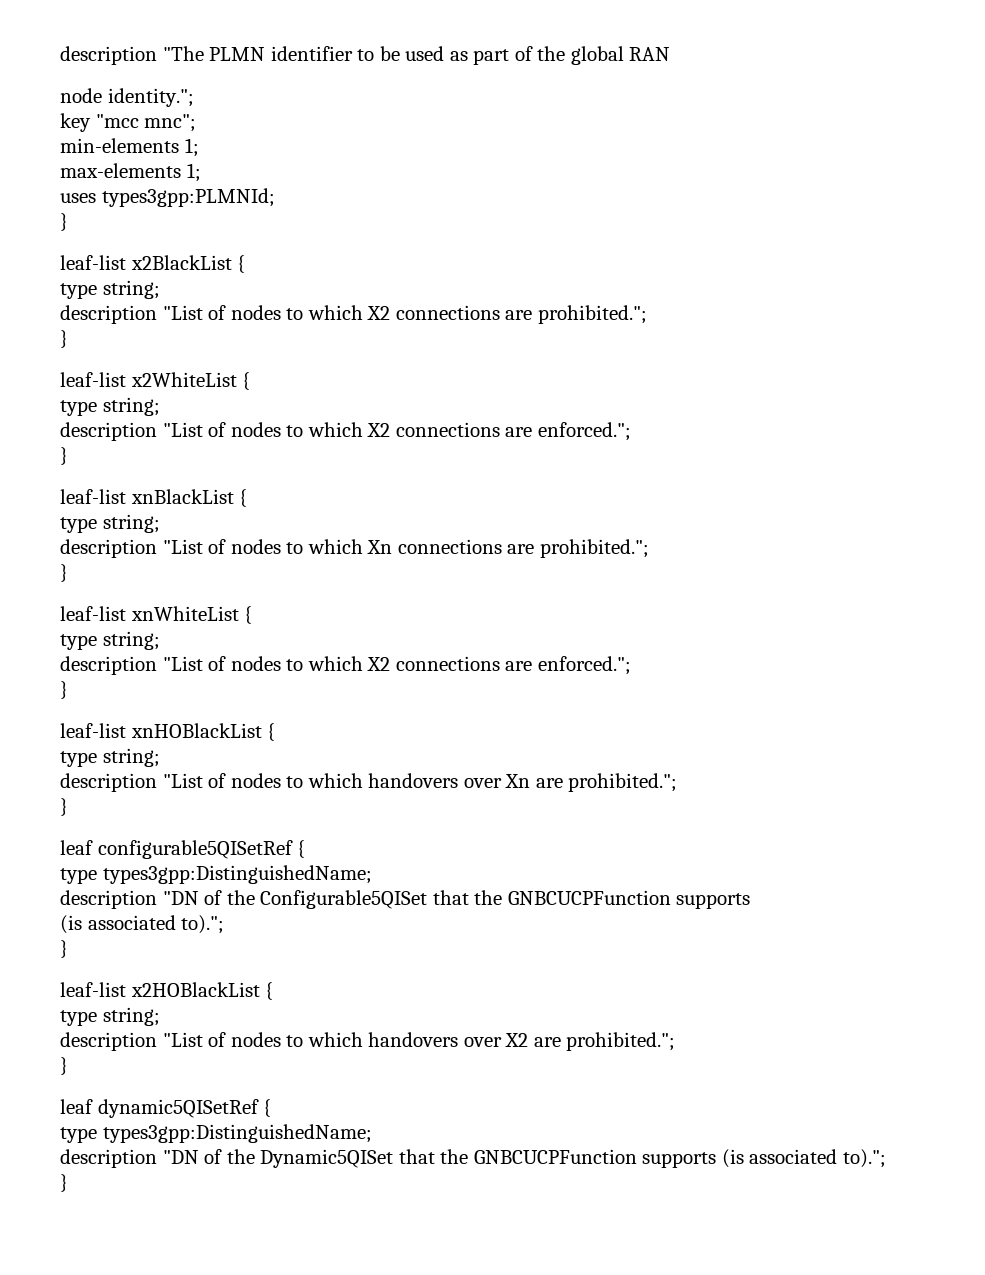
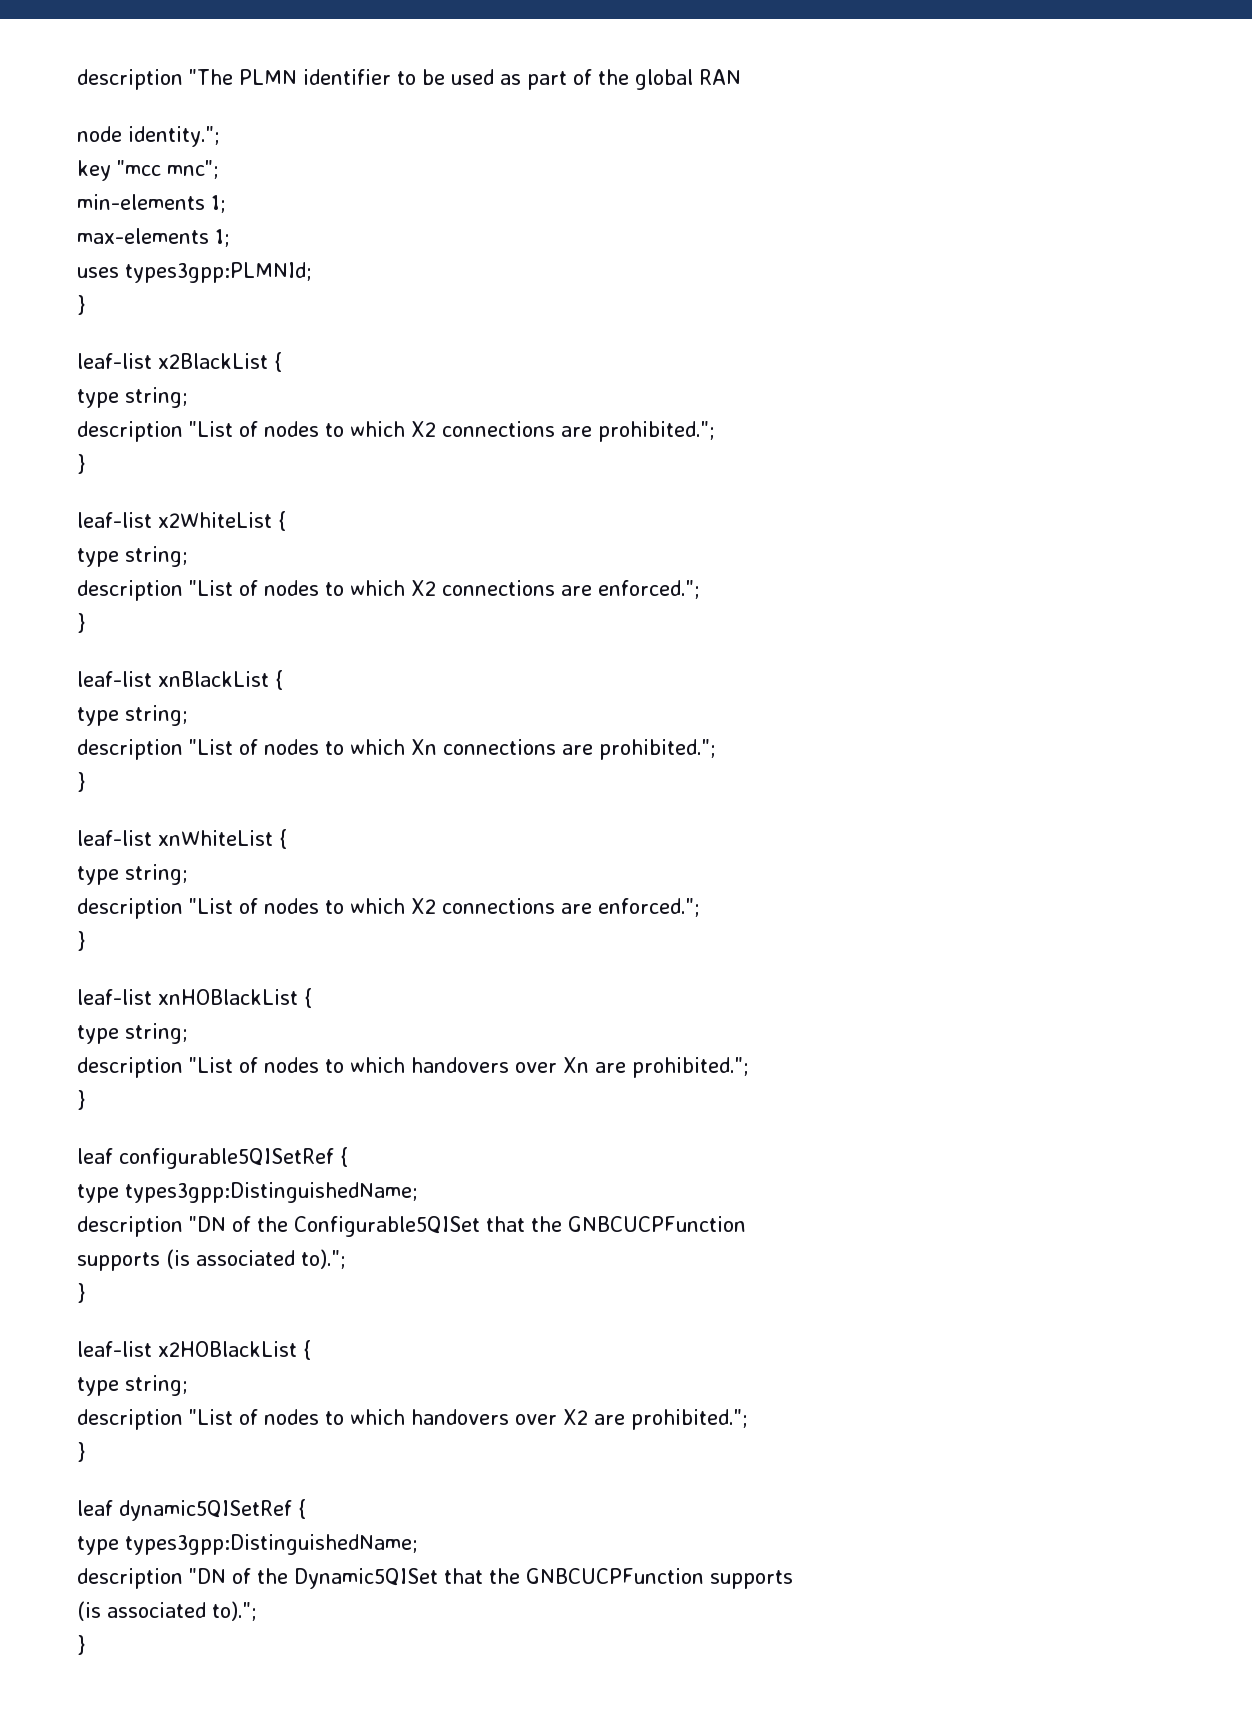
[676,893,751,909] supports // -> [77,1252,160,1271] // supports
(717, 1160) none -> (793, 1579) //

